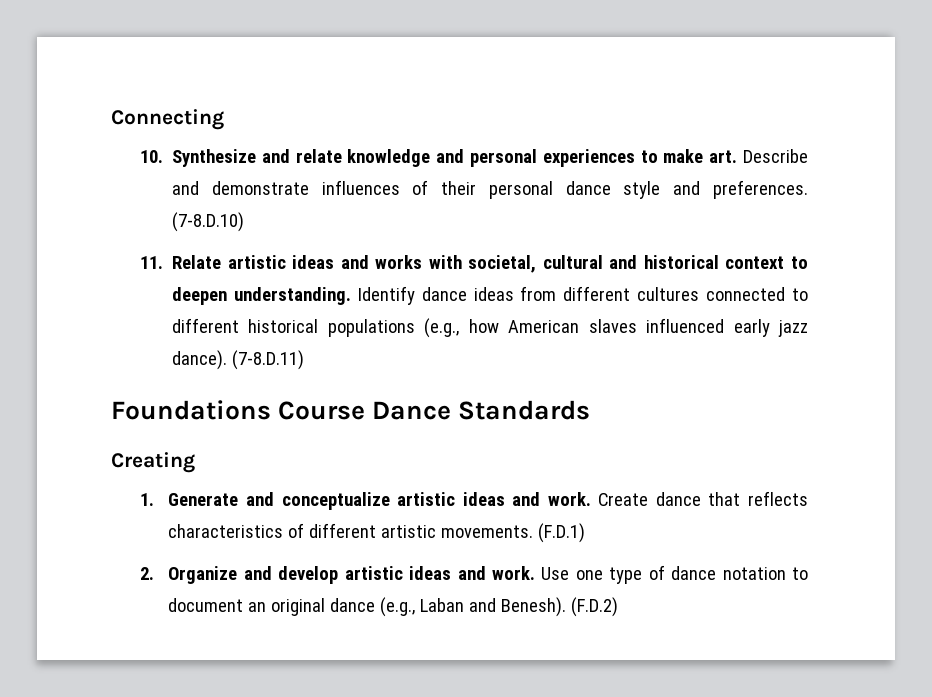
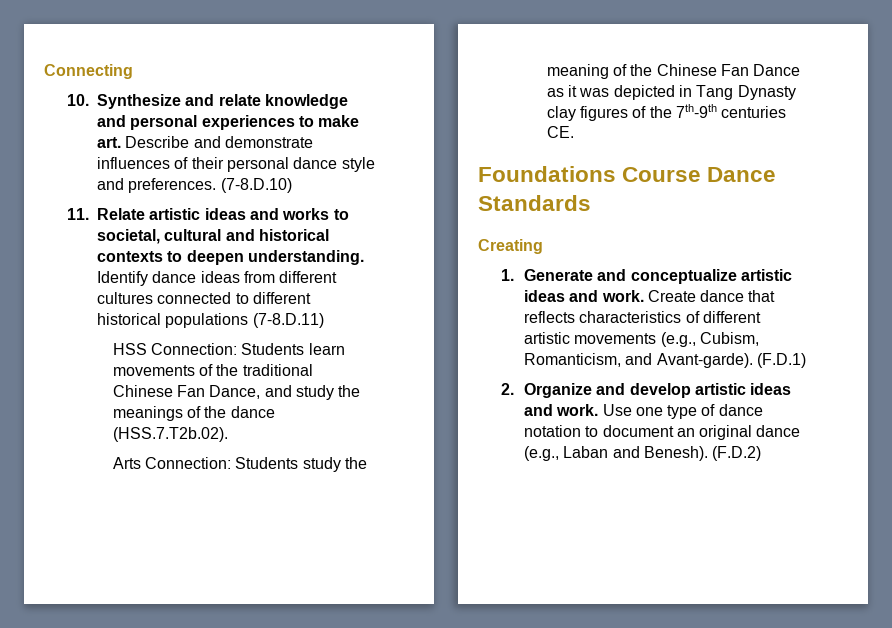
[428,255,462,269] with -> [333,209,349,220] to
[725,256,785,269] context -> [96,251,163,262] contexts
[424,318,808,338] [171,350,304,370] (e.g., how American slaves influenced early jazz dance). (7-8.D.11) -> [252,313,324,328] [112,343,345,355] [112,364,313,376] [112,385,361,400] [112,406,275,421] [112,427,228,442] [112,457,368,472] [546,64,801,79] [546,85,796,100] [546,104,787,121] [546,126,574,138] (7-8.D.11) // HSS Connection: Students learn movements of the traditional Chinese Fan Dance, and study the meanings of the dance (HSS.7.T2b.02). // Arts Connection: Students study the meaning of the Chinese Fan Dance as it was depicted in Tang Dynasty clay figures of the 7th-9th centuries CE.
[441,525,534,538] movements. -> [574,332,759,347] [523,353,753,368] movements (e.g., Cubism, Romanticism, and Avant-garde).

